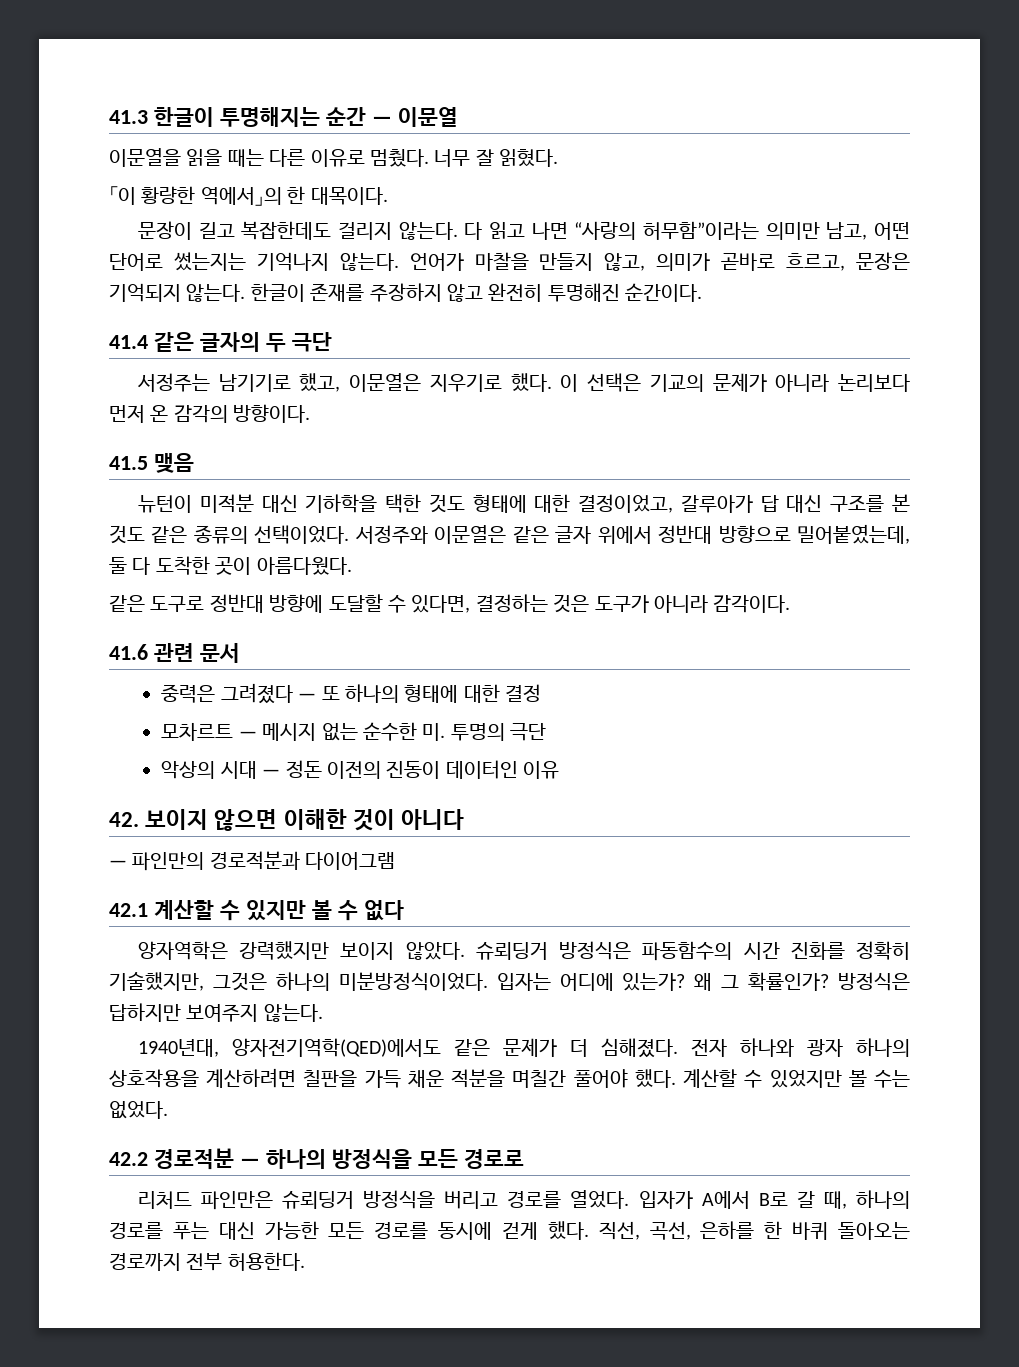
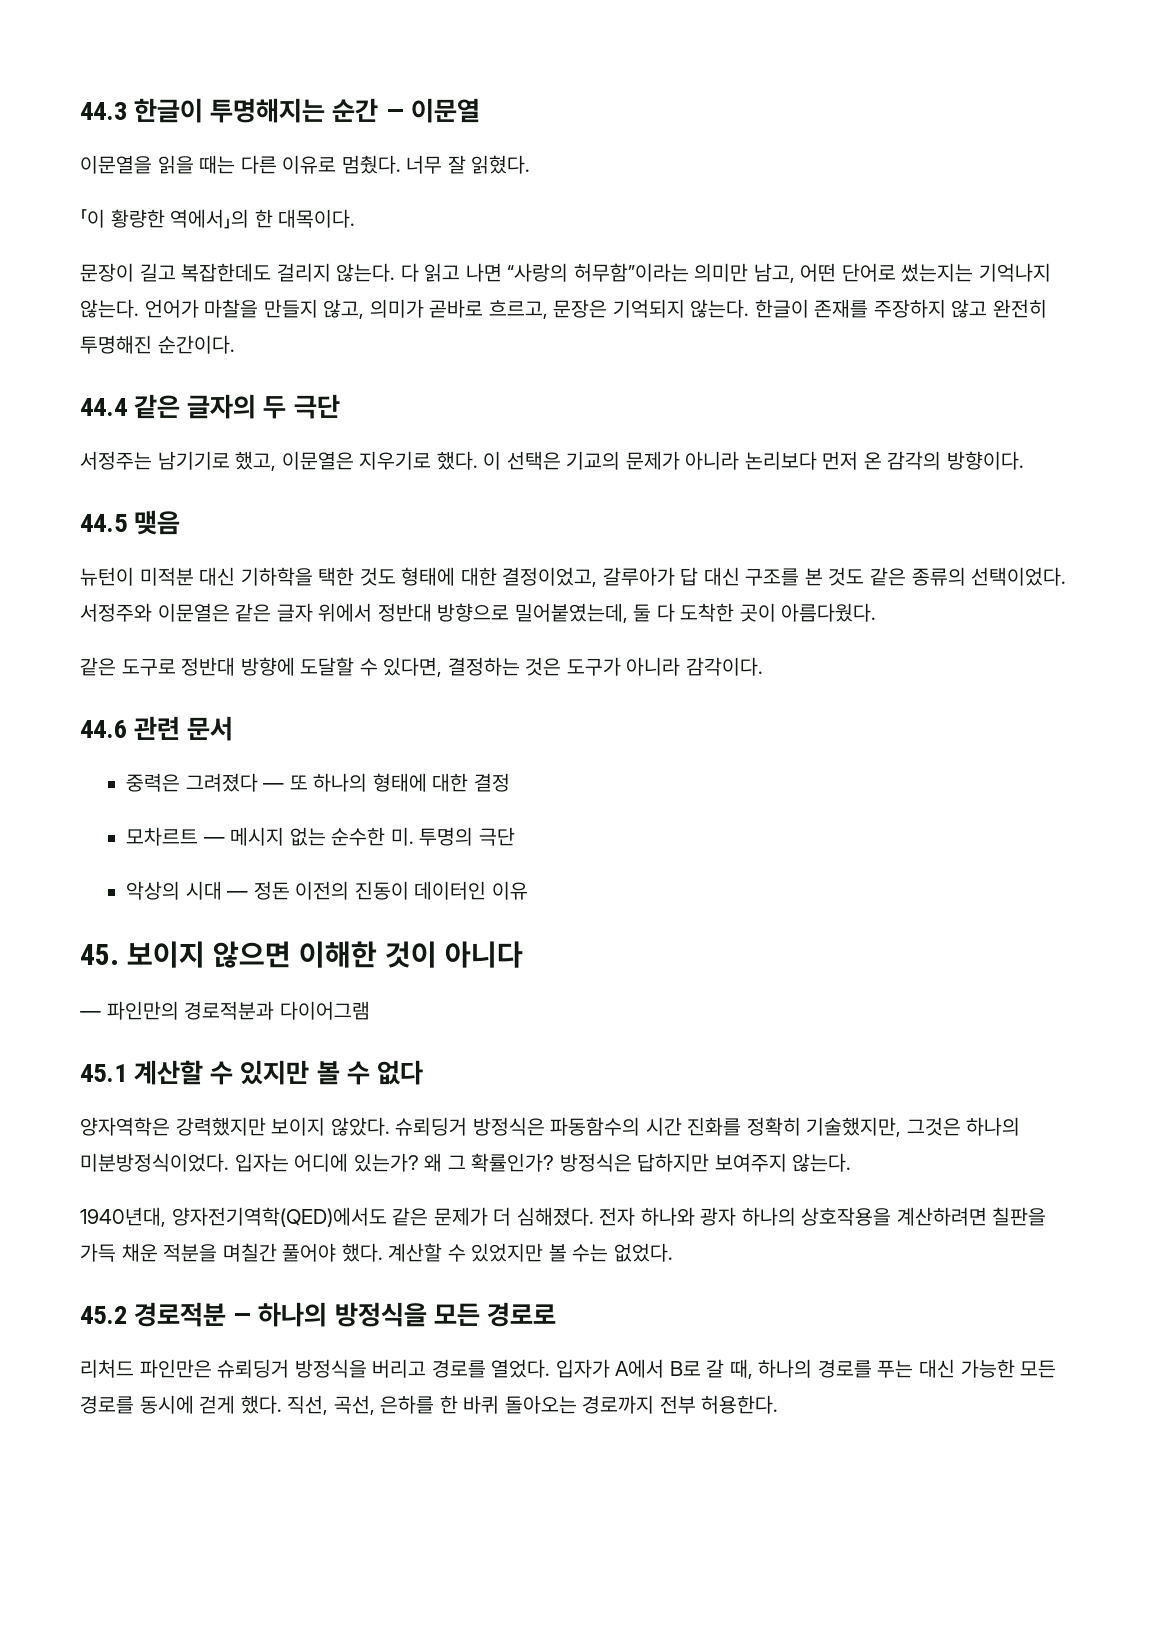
[109,110,148,124] 41.3 -> [80,102,127,120] 44.3
[109,335,148,349] 41.4 -> [80,398,127,416] 44.4
[109,456,148,470] 41.5 -> [80,514,127,532] 44.5
[109,644,148,660] 41.6 -> [80,720,127,738] 44.6
[109,812,139,827] 42. -> [80,944,119,965] 45.
[109,903,148,917] 42.1 -> [80,1064,127,1082] 45.1
[109,1152,148,1166] 42.2 -> [80,1306,127,1324] 45.2

